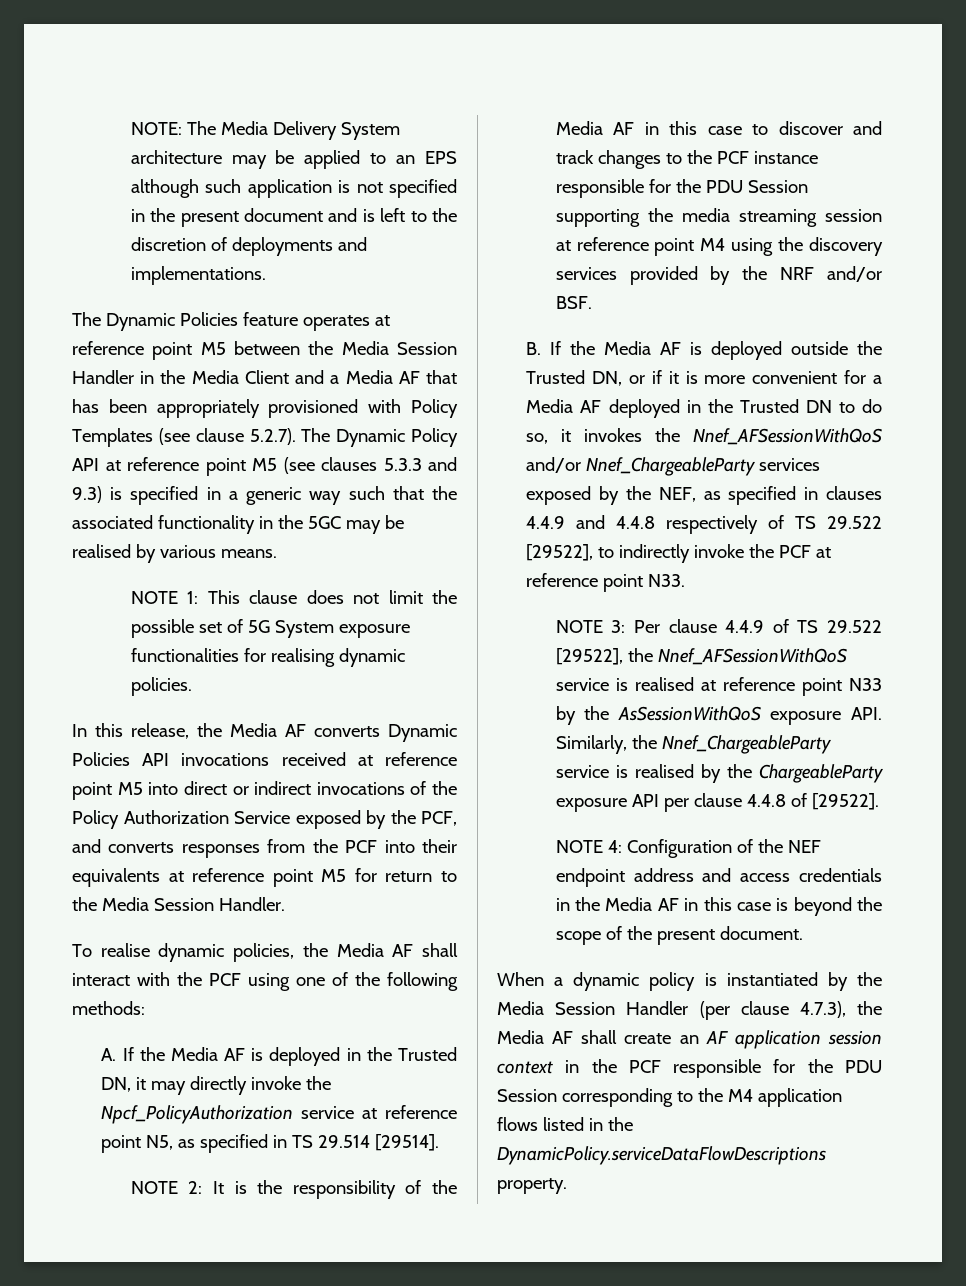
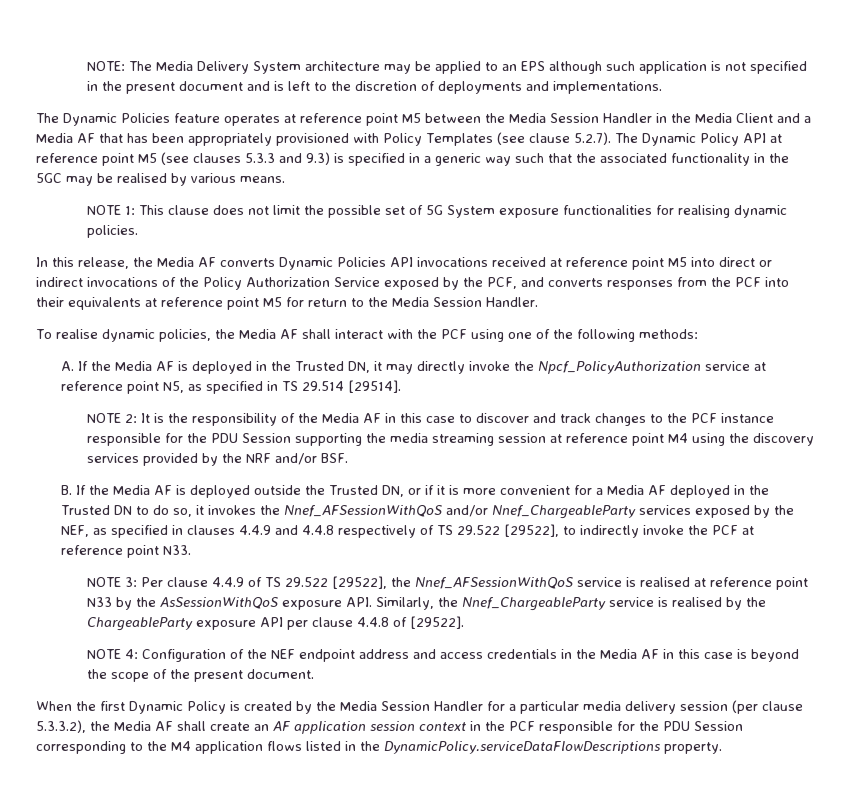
[554,972,818,991] a dynamic policy is instantiated -> [76,701,292,714] the first Dynamic Policy is created
(689, 1008) none -> [487,701,728,714] for a particular media delivery session
[799,1001,846,1018] 4.7.3), -> [36,720,86,733] 5.3.3.2),

